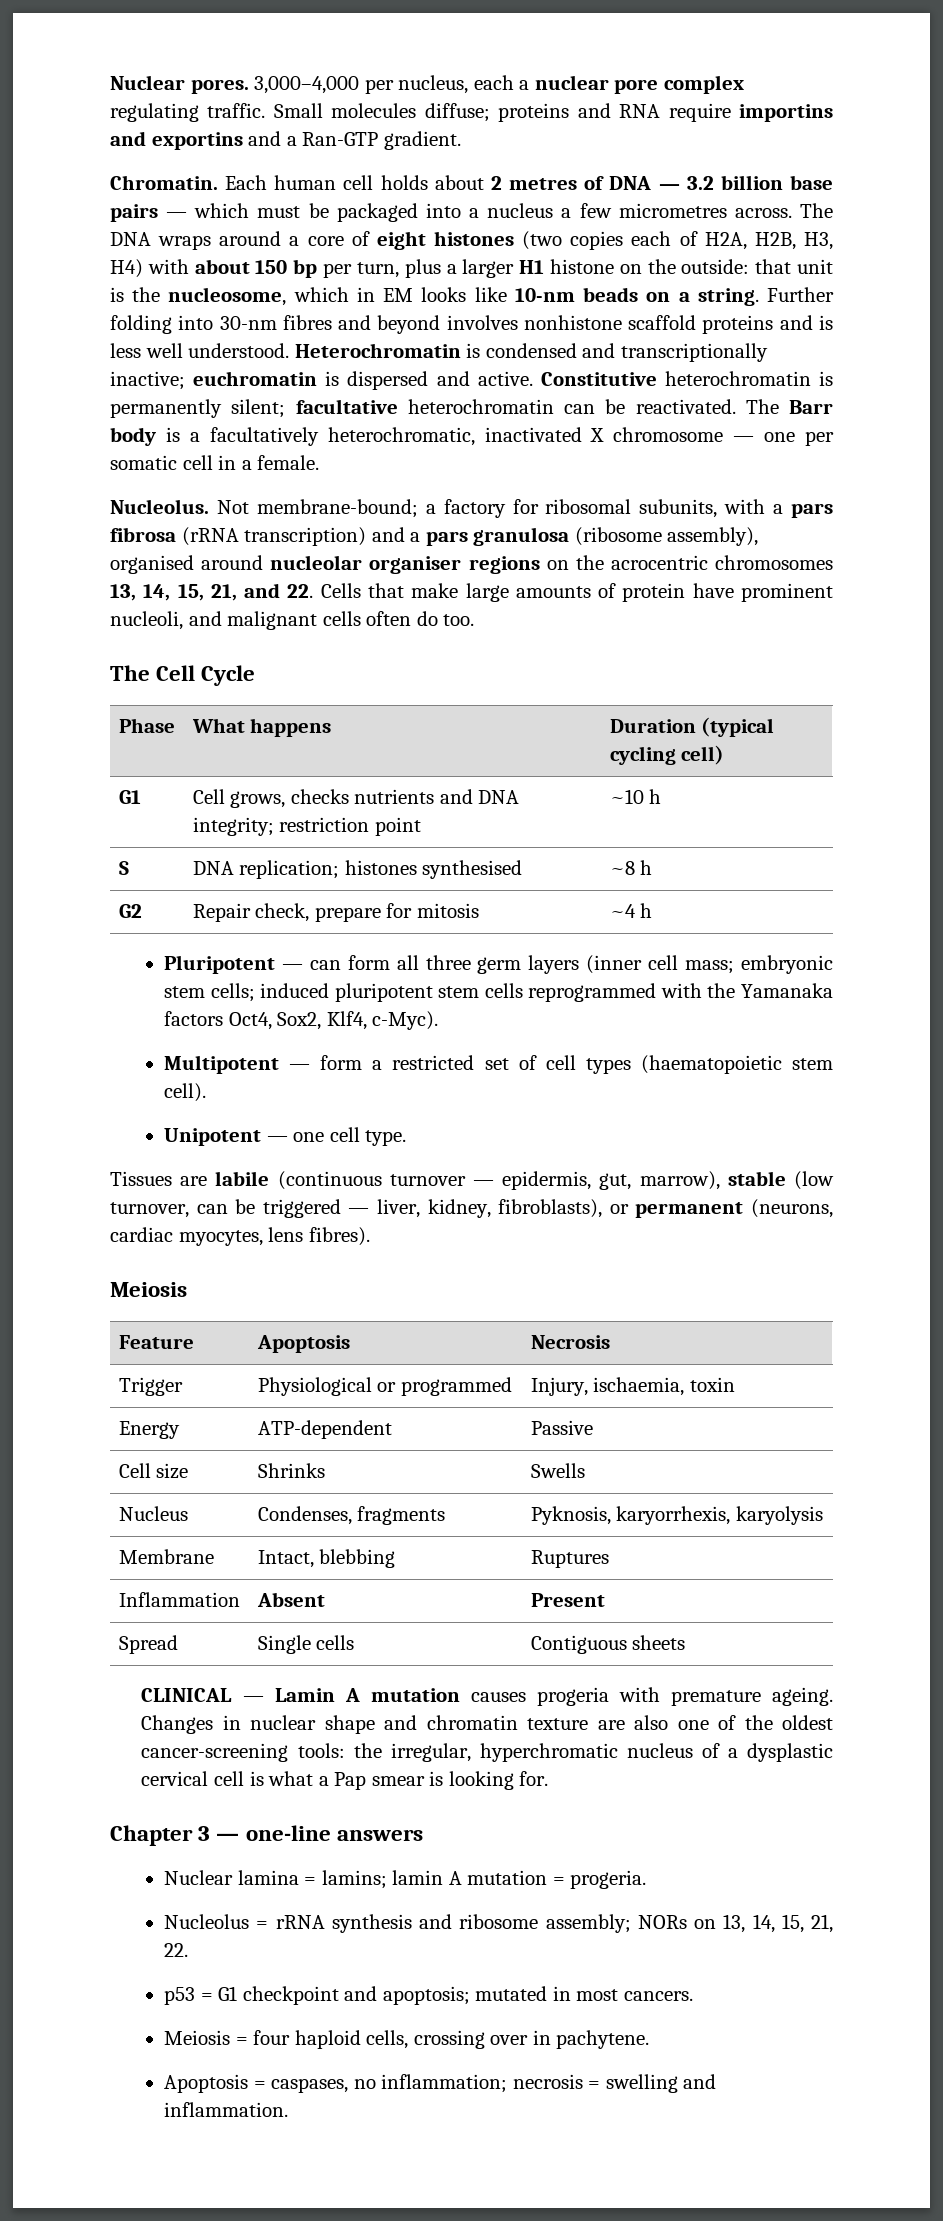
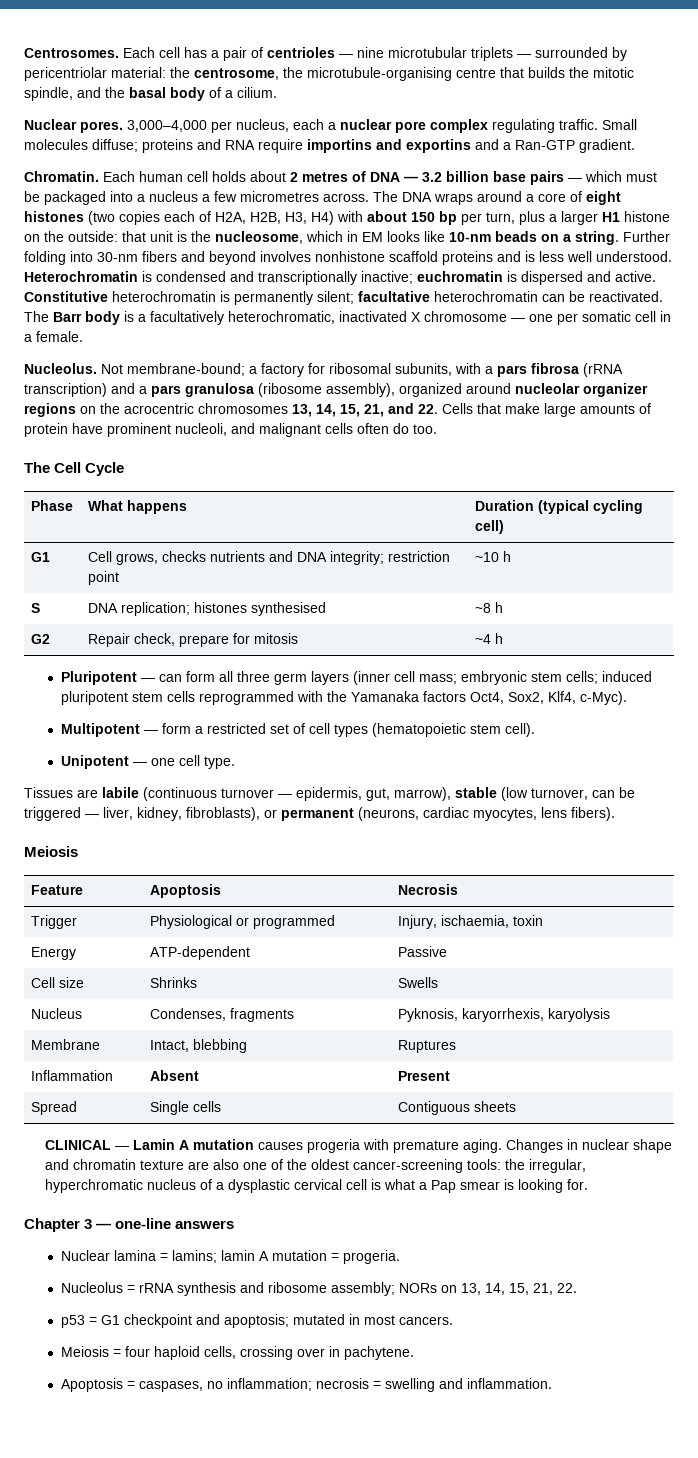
(110, 82) none -> [24,47,627,61] [24,67,634,81] [24,87,277,101] Centrosomes. Each cell has a pair of centrioles — nine microtubular triplets — surrounded by pericentriolar material: the centrosome, the microtubule-organising centre that builds the mitotic spindle, and the basal body of a cilium. //
[282,315,332,330] fibres -> [142,251,177,262] fibers
[110,555,194,574] organised -> [399,383,462,397] organized
[369,556,462,574] organiser -> [583,383,648,397] organizer
[640,1055,782,1074] (haematopoietic -> [371,723,466,737] (hematopoietic
[308,1227,370,1246] fibres). -> [571,807,615,821] fibers).
[772,1687,833,1706] ageing. -> [463,1139,503,1153] aging.

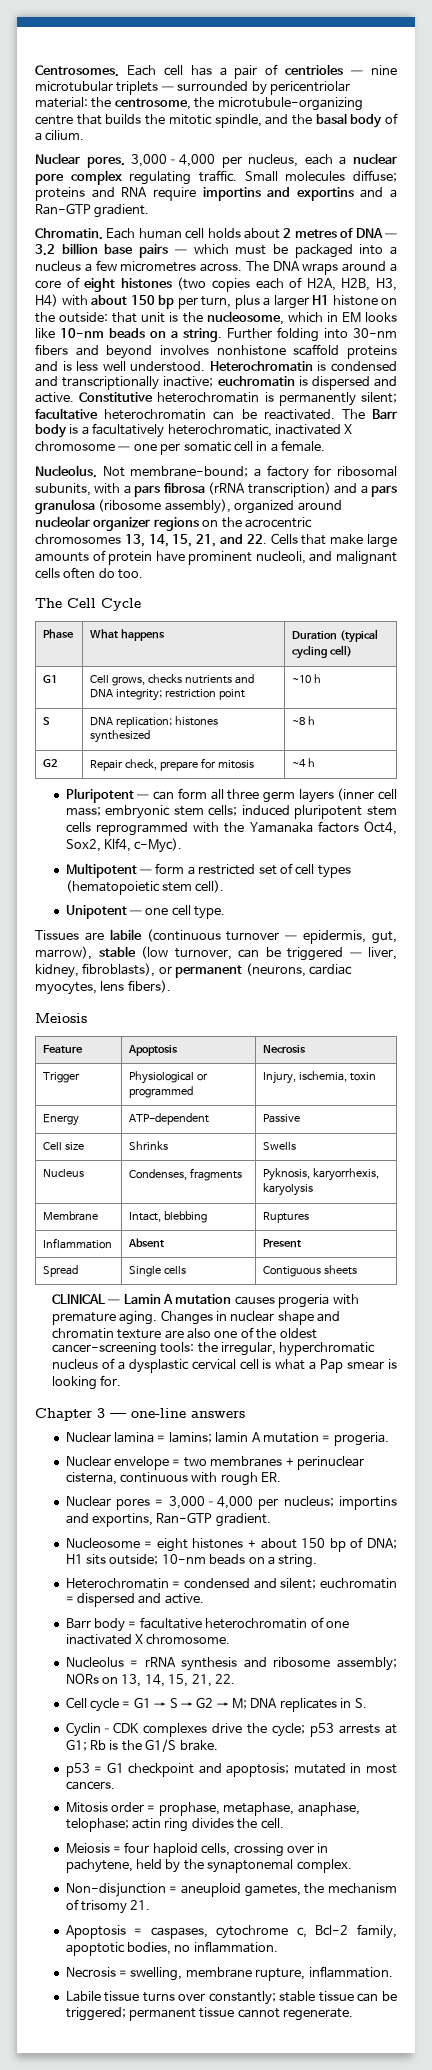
[307,67,452,81] microtubule-organising -> [217,97,363,111] microtubule-organizing
[251,602,327,616] synthesised -> [90,730,151,743] synthesized
[441,915,510,928] ischaemia, -> [299,1071,348,1082] ischemia,
(400, 1257) none -> [65,1456,364,1470] [65,1472,282,1486] [65,1496,397,1510] [65,1512,271,1527] [65,1537,397,1552] [65,1554,318,1568] [65,1578,397,1589] [65,1593,204,1607] [65,1617,349,1632] [65,1634,231,1645] // Nuclear envelope = two membranes + perinuclear cisterna, continuous with rough ER. // Nuclear pores = 3,000–4,000 per nucleus; importins and exportins, Ran-GTP gradient. // Nucleosome = eight histones + about 150 bp of DNA; H1 sits outside; 10-nm beads on a string. // Heterochromatin = condensed and silent; euchromatin = dispersed and active. // Barr body = facultative heterochromatin of one inactivated X chromosome.
(577, 1288) none -> [65,1697,367,1712] [65,1722,398,1737] [65,1739,218,1752] // Cell cycle = G1 → S → G2 → M; DNA replicates in S. // Cyclin–CDK complexes drive the cycle; p53 arrests at G1; Rb is the G1/S brake.
(453, 1320) none -> [65,1802,360,1816] [65,1818,284,1832] // Mitosis order = prophase, metaphase, anaphase, telophase; actin ring divides the cell.
[343,1346,414,1360] [60,1378,552,1392] pachytene. // Apoptosis = caspases, no inflammation; necrosis = swelling and inflammation. -> [65,1859,352,1873] [65,1883,397,1897] [65,1899,151,1914] [65,1924,397,1939] [65,1941,278,1956] [65,1966,393,1981] [65,1991,397,2005] [65,2007,354,2021] pachytene, held by the synaptonemal complex. // Non-disjunction = aneuploid gametes, the mechanism of trisomy 21. // Apoptosis = caspases, cytochrome c, Bcl-2 family, apoptotic bodies, no inflammation. // Necrosis = swelling, membrane rupture, inflammation. // Labile tissue turns over constantly; stable tissue can be triggered; permanent tissue cannot regenerate.

